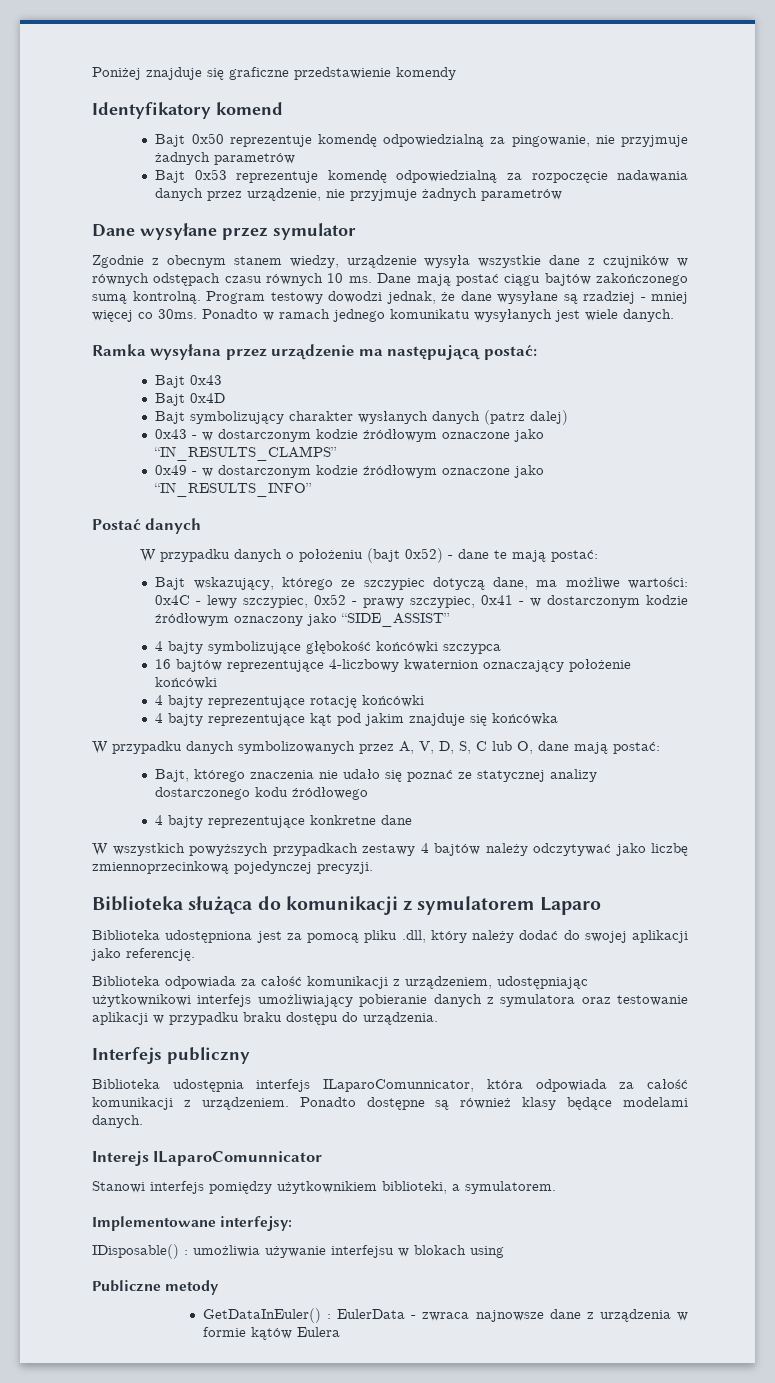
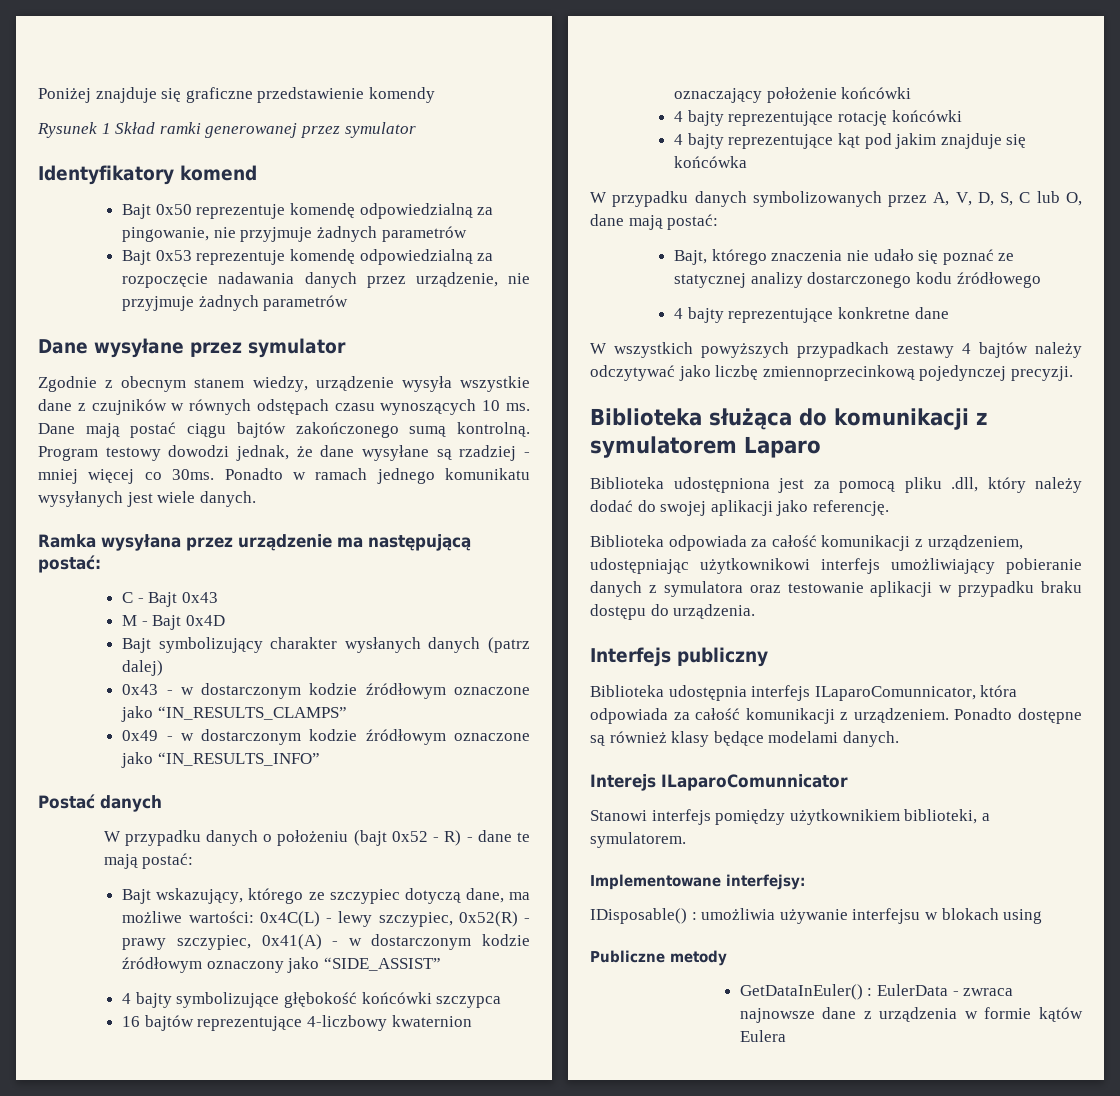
(456, 73) none -> [37,122,416,138] // Rysunek 1 Skład ramki generowanej przez symulator
[266,273,324,286] równych -> [380,399,477,415] wynoszących
(537, 352) none -> [122,592,144,603] C -
(223, 380) none -> [122,615,148,626] M -
[404,548,443,563] 0x52) -> [391,830,462,846] 0x52 - R)
[155,595,191,605] 0x4C -> [259,911,320,927] 0x4C(L)
[314,594,347,605] 0x52 -> [458,911,518,927] 0x52(R)
[481,595,514,605] 0x41 -> [261,934,322,950] 0x41(A)

